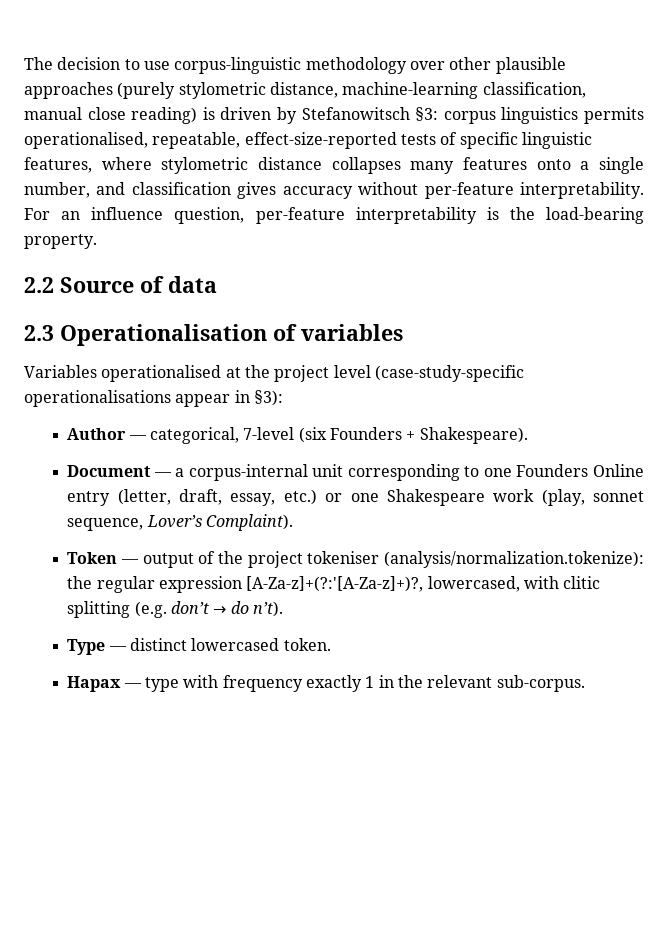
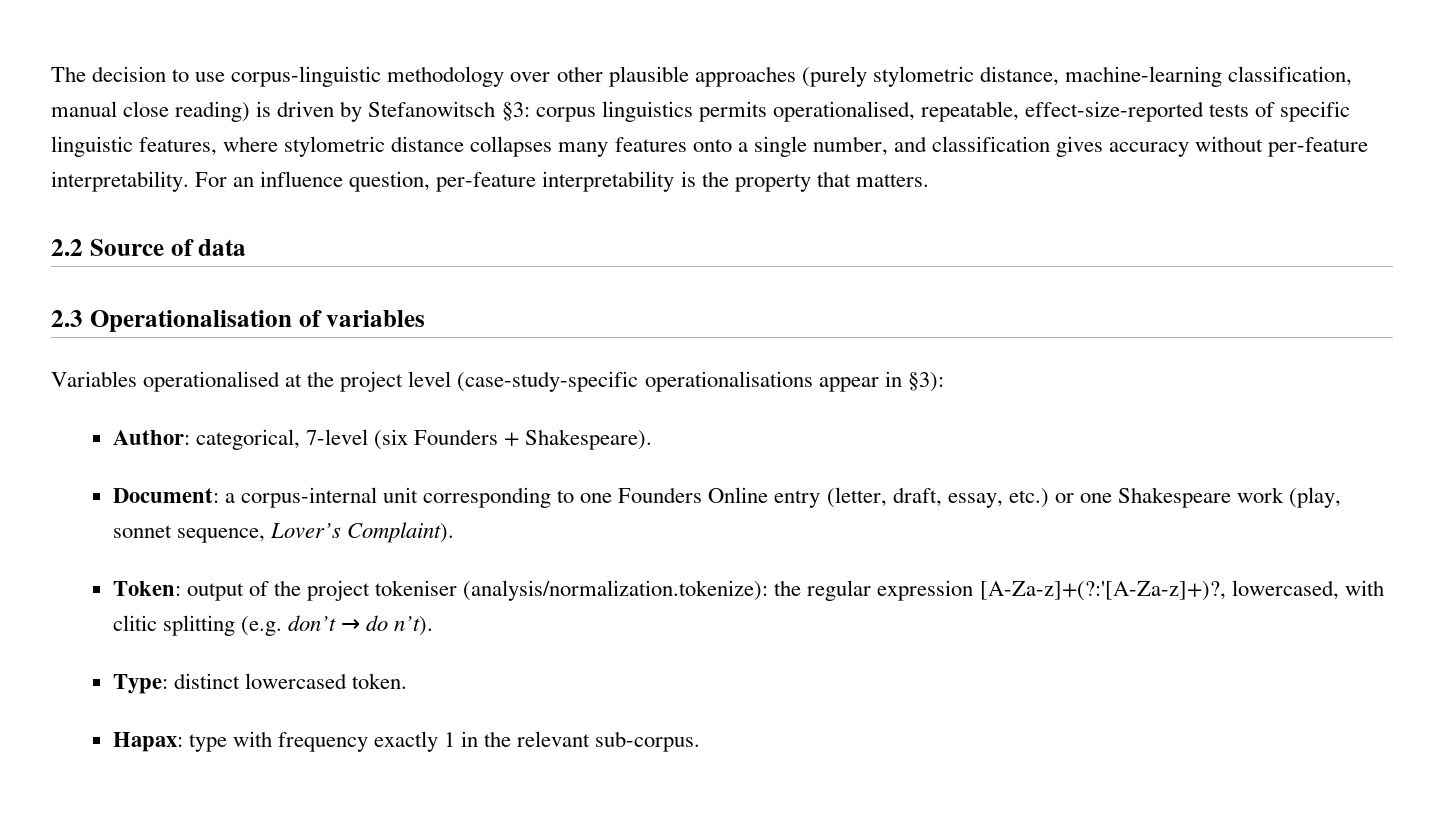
[546,207,644,224] [24,234,97,249] load-bearing property. -> [734,171,929,192] property that matters.
[67,428,147,440] Author — -> [112,430,190,445] Author:
[67,465,172,477] Document — -> [112,488,219,503] Document:
[67,552,140,564] Token — -> [112,581,181,596] Token:
[67,639,127,655] Type — -> [112,674,168,694] Type:
[67,676,142,692] Hapax — -> [112,732,183,752] Hapax:

